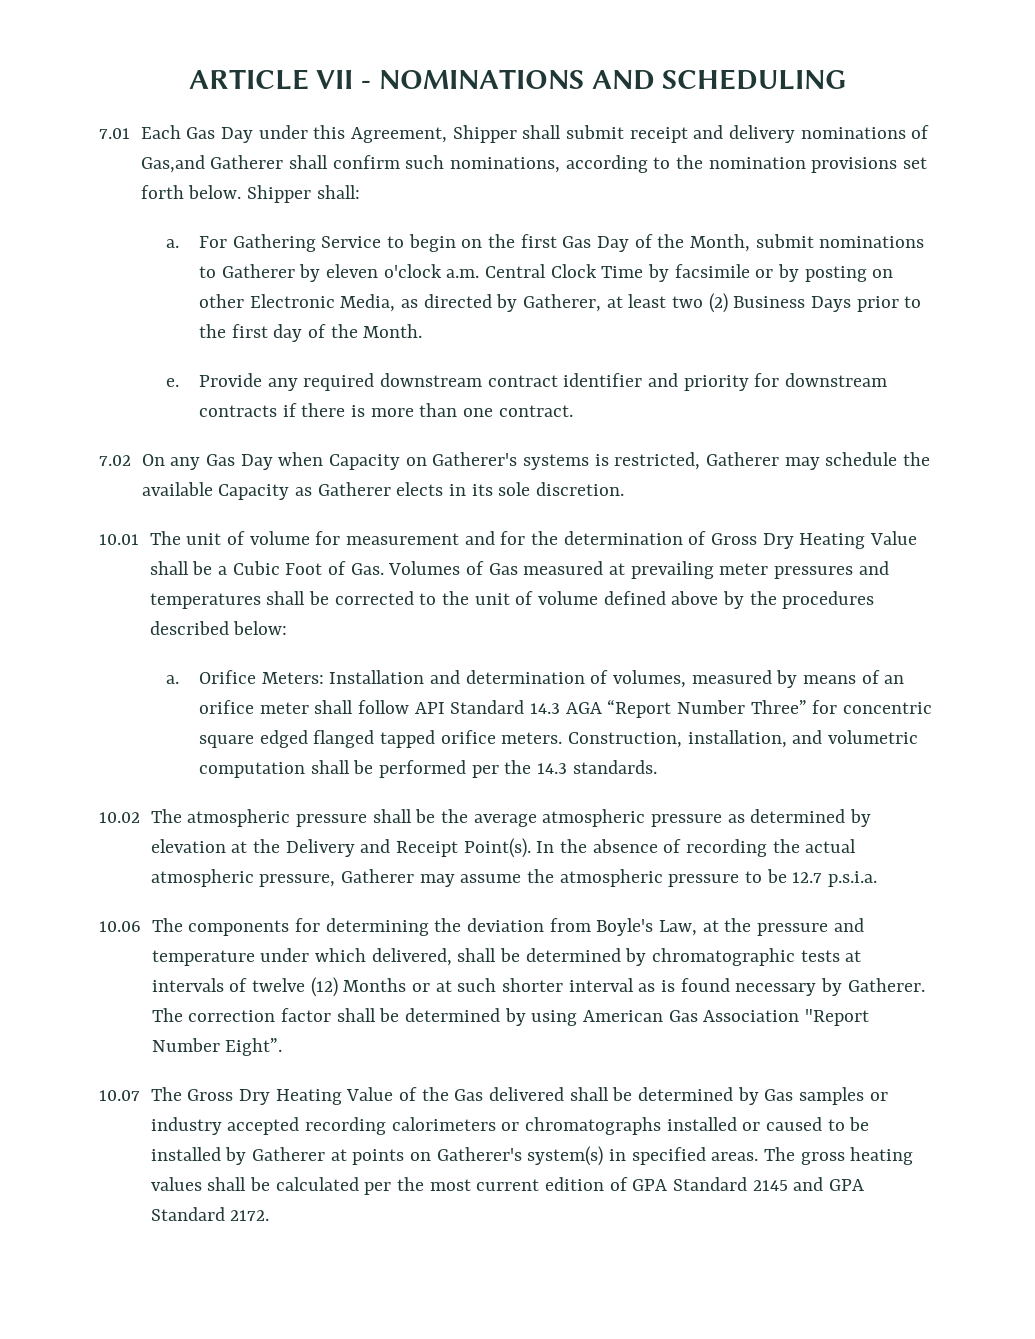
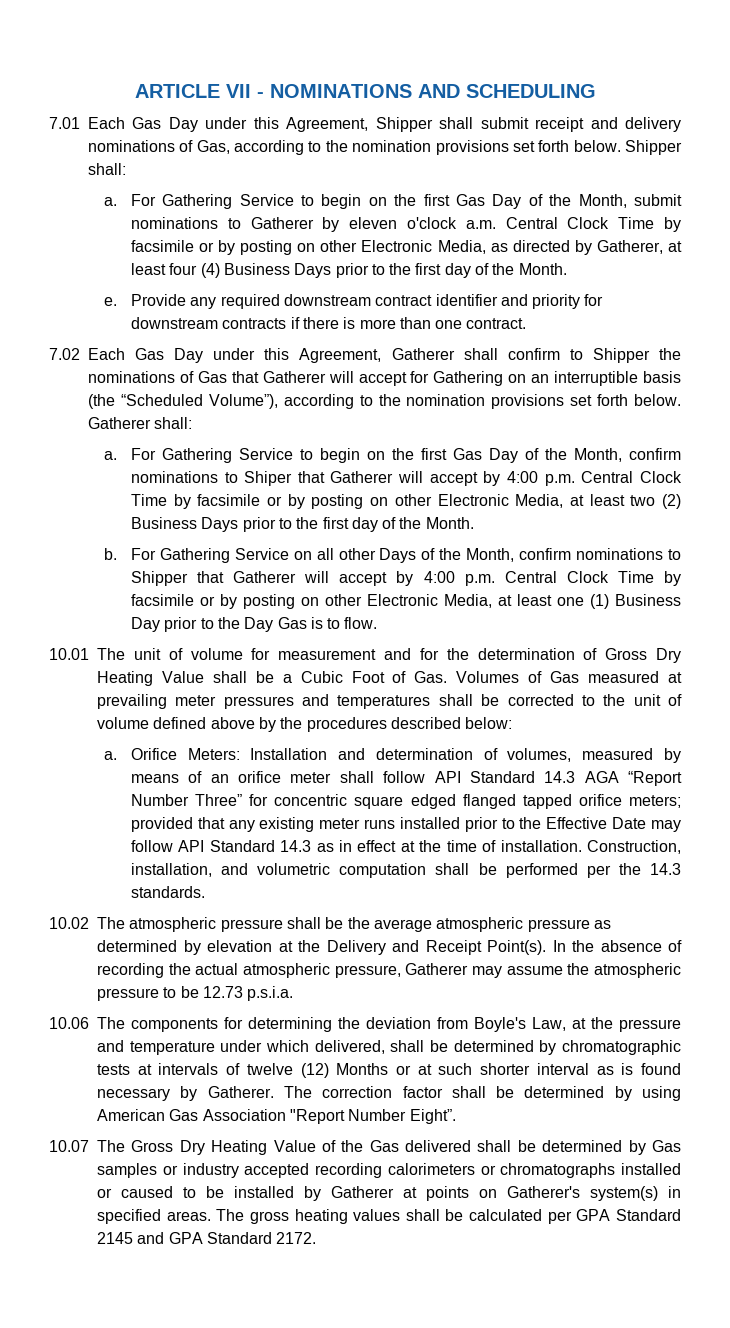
[140,155,560,173] Gas,and Gatherer shall confirm such nominations, -> [196,140,230,154] Gas,
[671,293,728,313] two (2) -> [169,263,220,278] four (4)
[141,452,930,470] [141,482,624,500] On any Gas Day when Capacity on Gatherer's systems is restricted, Gatherer may schedule the available Capacity as Gatherer elects in its sole discretion. -> [88,348,682,363] [88,371,682,386] [88,394,682,409] [88,417,193,429] [103,448,682,463] [130,471,683,486] [130,494,682,509] [130,517,474,532] [103,548,681,563] [130,571,681,586] [130,594,682,609] [130,617,378,632] Each Gas Day under this Agreement, Gatherer shall confirm to Shipper the nominations of Gas that Gatherer will accept for Gathering on an interruptible basis (the “Scheduled Volume”), according to the nomination provisions set forth below. Gatherer shall: // a. For Gathering Service to begin on the first Gas Day of the Month, confirm nominations to Shiper that Gatherer will accept by 4:00 p.m. Central Clock Time by facsimile or by posting on other Electronic Media, at least two (2) Business Days prior to the first day of the Month. // b. For Gathering Service on all other Days of the Month, confirm nominations to Shipper that Gatherer will accept by 4:00 p.m. Central Clock Time by facsimile or by posting on other Electronic Media, at least one (1) Business Day prior to the Day Gas is to flow.
[501,732,563,744] meters. -> [629,795,682,808] [130,817,681,832] [130,840,582,852] meters; provided that any existing meter runs installed prior to the Effective Date may follow API Standard 14.3 as in effect at the time of installation.
[792,872,823,883] 12.7 -> [202,986,243,998] 12.73
[396,1177,628,1191] the most current edition of -> (572, 1217) none

